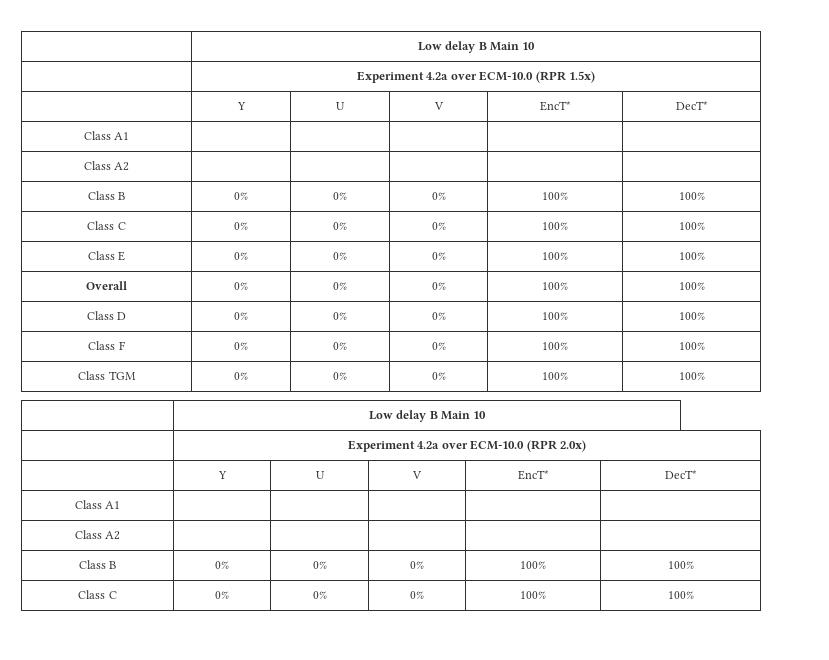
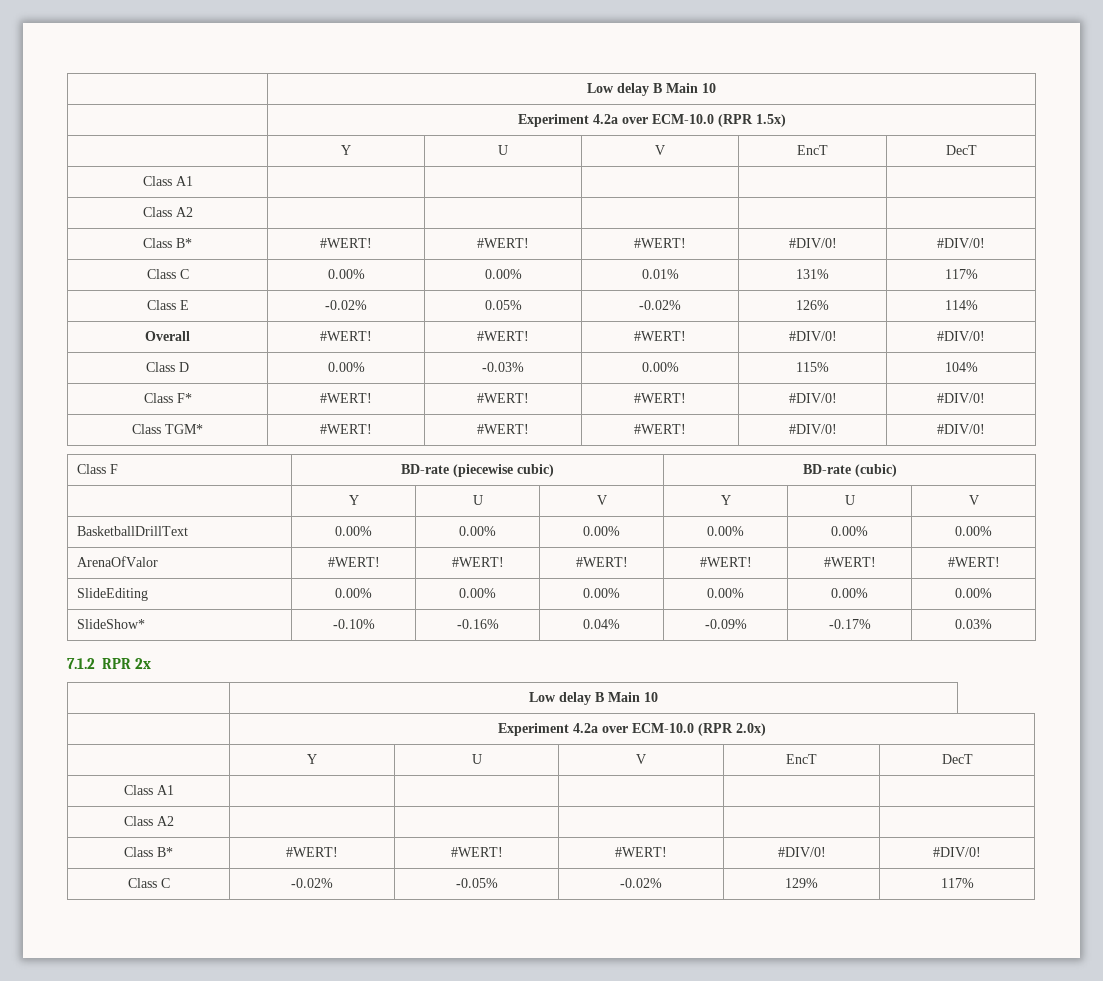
[539,101,571,111] [675,101,708,110] [83,131,130,140] [83,161,130,171] [87,191,126,200] [233,192,248,200] [333,192,347,200] [431,192,446,200] [542,192,568,200] [678,192,705,200] [87,221,126,230] [233,222,248,230] [333,222,347,230] [431,222,446,230] [542,222,568,230] [678,222,705,230] [87,251,126,261] [233,252,248,260] [333,252,347,260] [431,252,446,260] [542,252,568,260] [678,252,705,260] [86,281,127,290] [233,282,248,290] [333,282,347,290] [431,282,446,290] [542,282,568,290] [678,282,705,290] [86,311,127,320] [233,312,248,320] [333,312,347,320] [431,312,446,320] [542,312,568,320] [678,312,705,320] [88,341,125,350] [233,342,248,350] [333,342,347,350] [431,342,446,350] [542,342,568,350] [678,342,705,350] [78,371,136,380] [233,372,248,380] [333,372,347,380] [431,372,446,380] [542,372,568,380] [678,372,705,380] EncT* | DecT* // Class A1 | | | | | // Class A2 | | | | | // Class B | 0% | 0% | 0% | 100% | 100% // Class C | 0% | 0% | 0% | 100% | 100% // Class E | 0% | 0% | 0% | 100% | 100% // Overall | 0% | 0% | 0% | 100% | 100% // Class D | 0% | 0% | 0% | 100% | 100% // Class F | 0% | 0% | 0% | 100% | 100% // Class TGM | 0% | 0% | 0% | 100% | 100% -> [797,145,828,155] [945,145,977,155] [142,176,193,186] [142,207,193,217] [143,238,192,248] [320,238,372,248] [477,238,529,248] [634,238,686,248] [788,238,837,248] [937,238,985,248] [146,269,189,279] [327,269,365,279] [484,269,522,279] [641,269,679,279] [796,269,829,279] [944,269,978,279] [146,300,189,310] [325,300,367,310] [484,300,522,310] [639,300,681,310] [796,300,829,310] [944,300,978,310] [145,331,190,341] [320,331,372,341] [477,331,529,341] [634,331,686,341] [788,331,837,341] [937,331,985,341] [146,362,189,372] [327,362,365,372] [482,362,524,372] [641,362,679,372] [796,362,829,372] [944,362,978,372] [143,393,192,403] [320,393,372,403] [477,393,529,403] [634,393,686,403] [788,393,837,403] [937,393,985,403] [132,424,203,434] [320,424,372,434] [477,424,529,434] [634,424,686,434] [788,424,837,434] [937,424,985,434] [76,464,118,474] [401,464,554,477] [802,464,897,477] [348,495,359,505] [472,495,483,505] [596,495,607,505] [720,495,731,505] [844,495,855,505] [968,495,979,505] [76,526,188,536] [335,526,372,536] [459,526,496,536] [583,526,620,536] [707,526,744,536] [831,526,868,536] [955,526,992,536] [76,556,158,567] [327,557,380,567] [451,557,504,567] [575,557,628,567] [699,557,752,567] [823,557,876,567] [947,557,1000,567] [76,588,148,601] [335,588,372,598] [459,588,496,598] [583,588,620,598] [707,588,744,598] [831,588,868,598] [955,588,992,598] [76,619,145,629] [332,619,375,629] [456,619,499,629] [583,619,620,629] [704,619,747,629] [828,619,871,629] [955,619,992,629] [67,658,151,669] EncT | DecT // Class A1 | | | | | // Class A2 | | | | | // Class B* | #WERT! | #WERT! | #WERT! | #DIV/0! | #DIV/0! // Class C | 0.00% | 0.00% | 0.01% | 131% | 117% // Class E | -0.02% | 0.05% | -0.02% | 126% | 114% // Overall | #WERT! | #WERT! | #WERT! | #DIV/0! | #DIV/0! // Class D | 0.00% | -0.03% | 0.00% | 115% | 104% // Class F* | #WERT! | #WERT! | #WERT! | #DIV/0! | #DIV/0! // Class TGM* | #WERT! | #WERT! | #WERT! | #DIV/0! | #DIV/0! // Class F | BD-rate (piecewise cubic) | BD-rate (cubic) // | Y | U | V | Y | U | V // BasketballDrillText | 0.00% | 0.00% | 0.00% | 0.00% | 0.00% | 0.00% // ArenaOfValor | #WERT! | #WERT! | #WERT! | #WERT! | #WERT! | #WERT! // SlideEditing | 0.00% | 0.00% | 0.00% | 0.00% | 0.00% | 0.00% // SlideShow* | -0.10% | -0.16% | 0.04% | -0.09% | -0.17% | 0.03% // 7.1.2 RPR 2x
[517,470,549,480] [664,470,697,479] [74,500,121,509] [74,530,121,540] [78,560,117,569] [214,561,229,569] [312,561,327,569] [410,561,424,569] [520,561,546,569] [667,561,694,569] [78,590,117,599] [214,591,229,599] [312,591,327,599] [410,591,424,599] [520,591,546,599] [667,591,694,599] EncT* | DecT* // Class A1 | | | | | // Class A2 | | | | | // Class B | 0% | 0% | 0% | 100% | 100% // Class C | 0% | 0% | 0% | 100% | 100% -> [786,754,817,764] [941,754,973,764] [123,785,174,795] [123,816,174,826] [124,847,173,857] [286,847,338,857] [450,847,503,857] [615,847,667,857] [777,847,826,857] [933,847,981,857] [127,878,170,888] [291,878,333,888] [455,878,498,888] [620,878,662,888] [785,878,818,888] [940,878,974,888] EncT | DecT // Class A1 | | | | | // Class A2 | | | | | // Class B* | #WERT! | #WERT! | #WERT! | #DIV/0! | #DIV/0! // Class C | -0.02% | -0.05% | -0.02% | 129% | 117%

